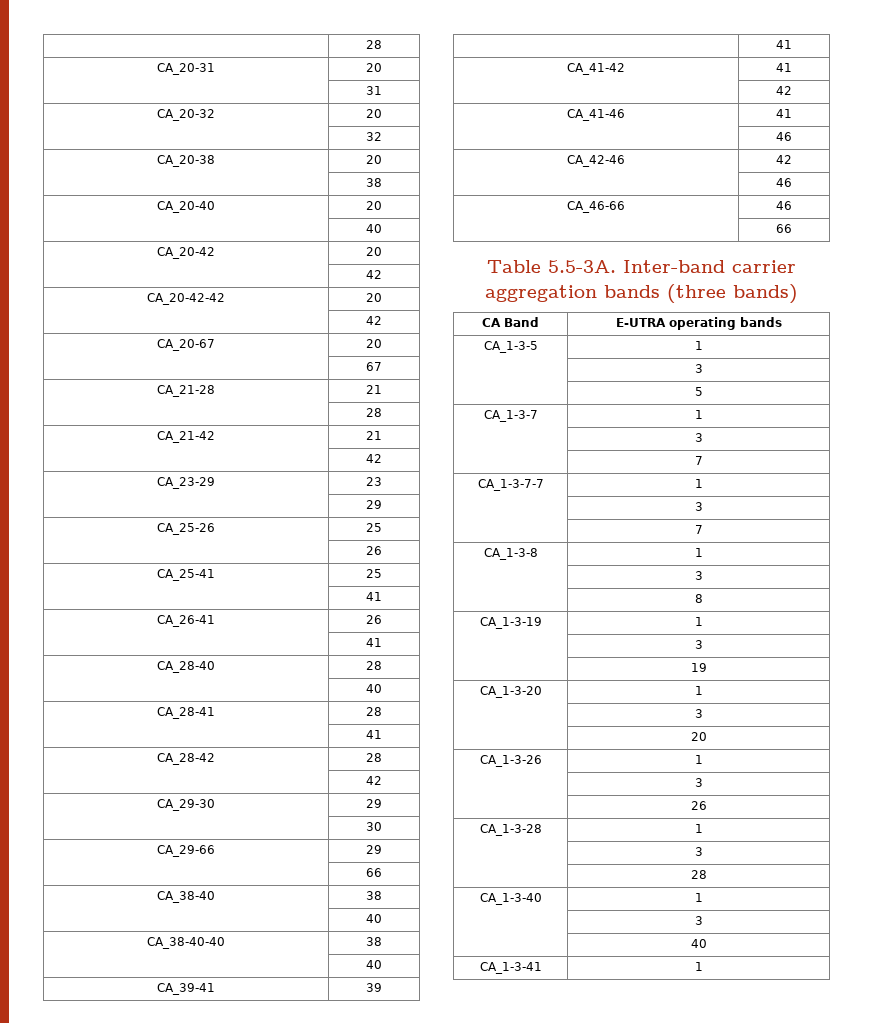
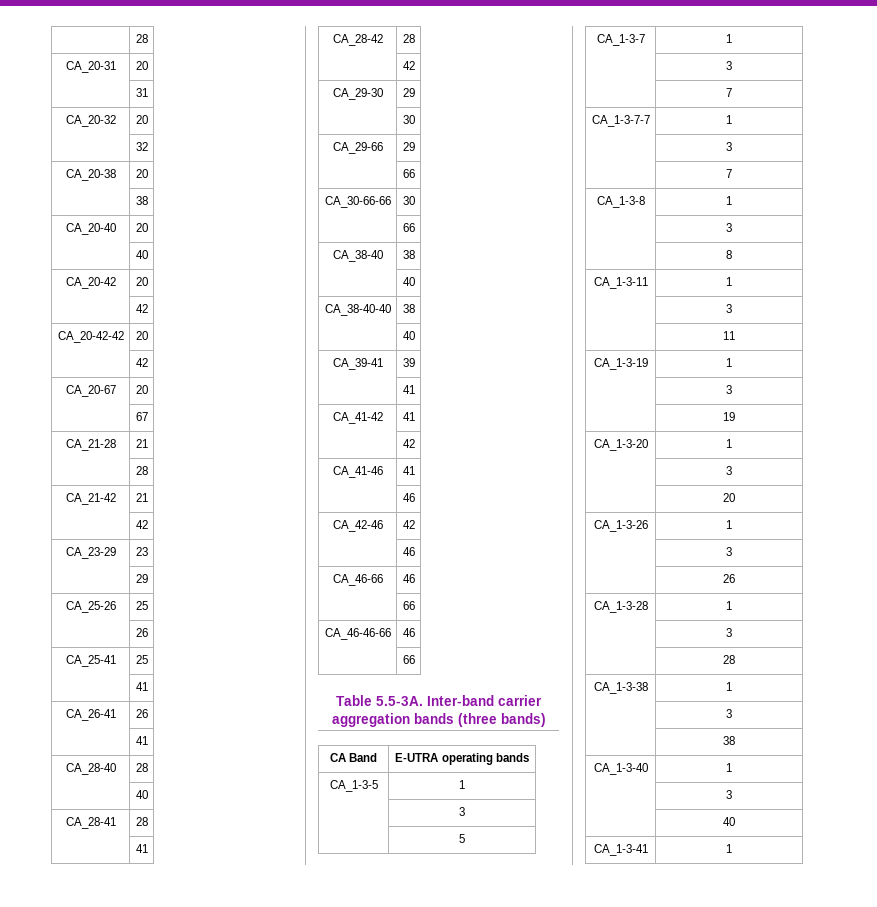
(382, 872) none -> [324,196,391,208] [402,196,415,205] [402,223,415,232] // CA_30-66-66 | 30 // | 66
(792, 228) none -> [324,628,391,640] [402,628,415,637] [402,655,415,664] // CA_46-46-66 | 46 // | 66
(703, 598) none -> [593,277,648,289] [726,277,732,286] [726,304,732,313] [723,331,735,340] // CA_1-3-11 | 1 // | 3 // | 11
(707, 874) none -> [593,682,648,694] [726,682,732,691] [726,709,732,718] [723,736,735,745] // CA_1-3-38 | 1 // | 3 // | 38

